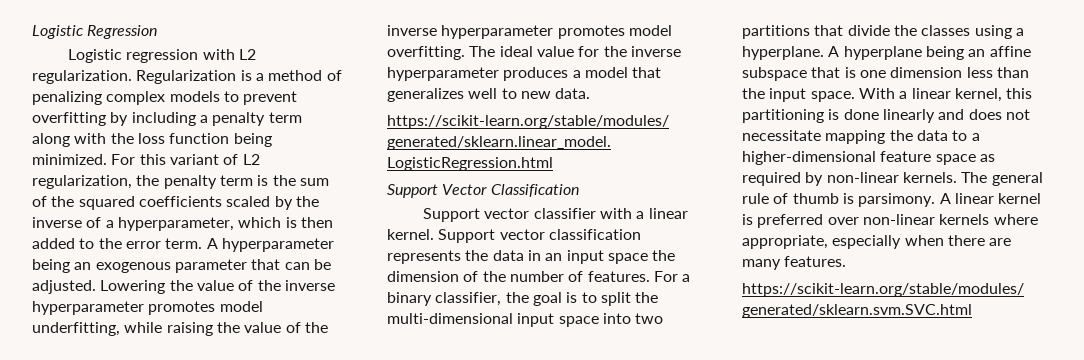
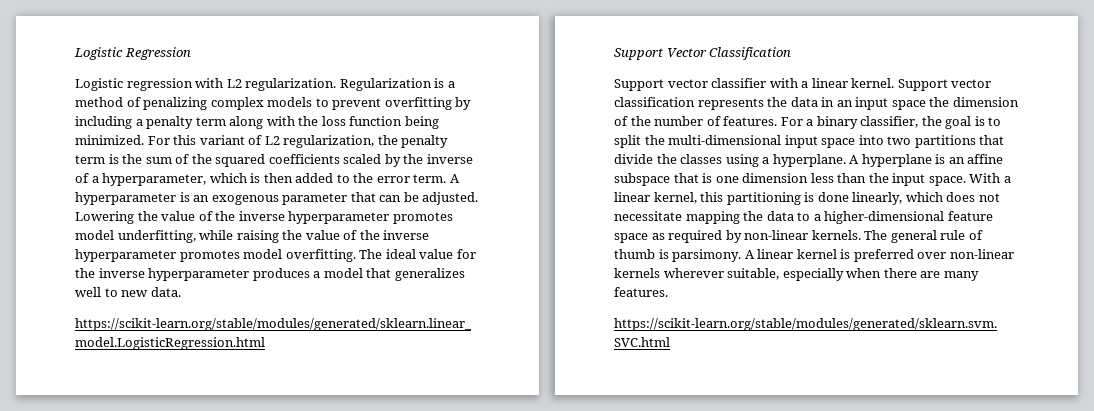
[32,259,70,273] being -> [179,192,190,202] is
[925,46,964,60] being -> [935,154,946,164] is
[882,109,965,123] linearly and -> [852,192,943,205] linearly, which
[993,214,1038,225] [742,235,828,249] where appropriate, -> [663,268,780,280] wherever suitable,

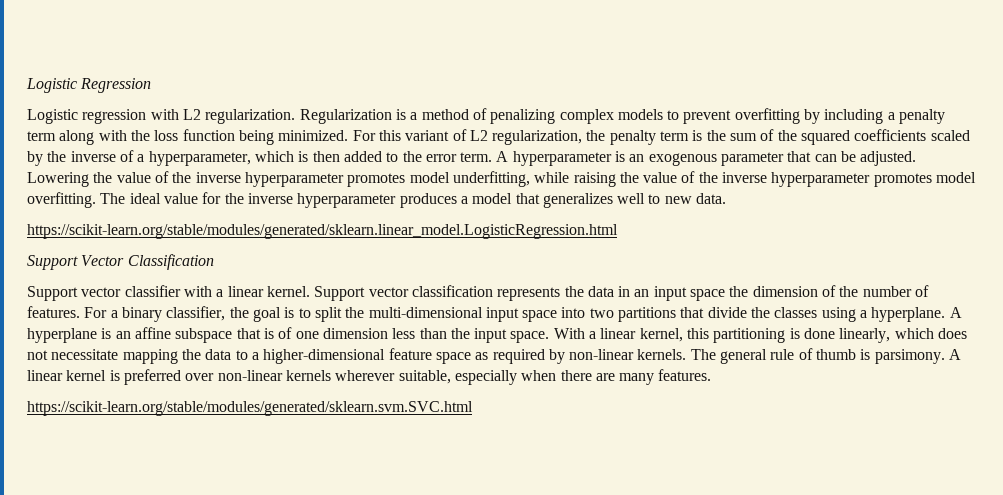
(713, 178) none -> [278,327,293,339] of

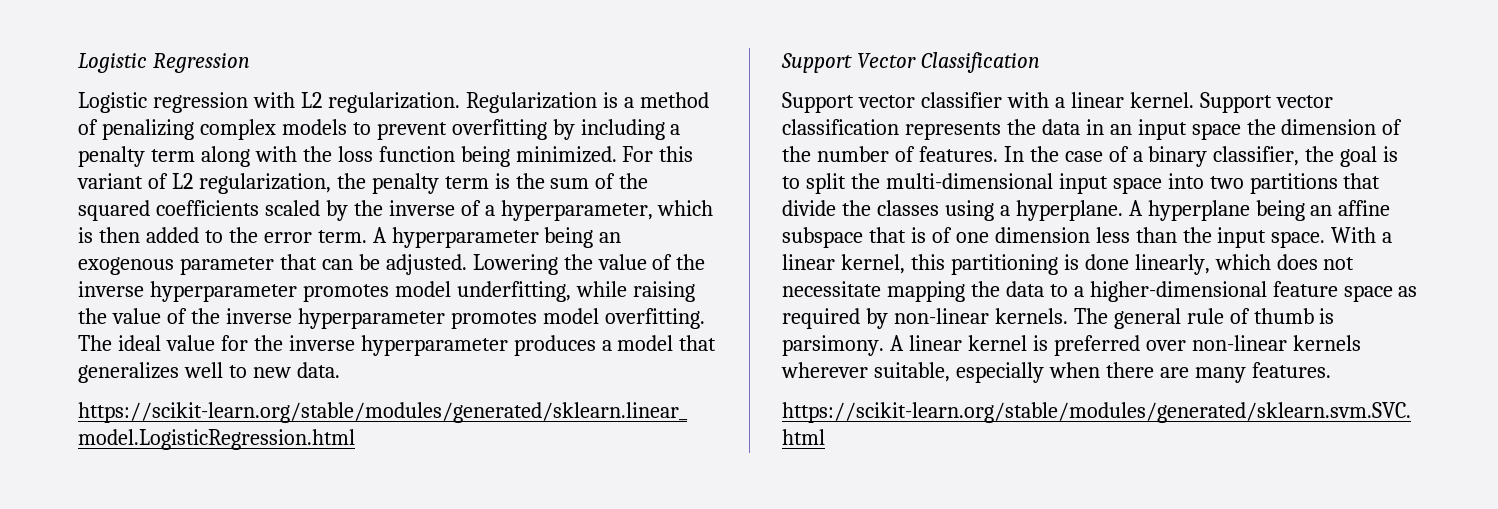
[615,151,626,162] is -> [544,227,594,248] being
[84,307,108,318] For -> [1003,146,1129,162] In the case of
[101,328,112,339] is -> [1255,200,1305,221] being

